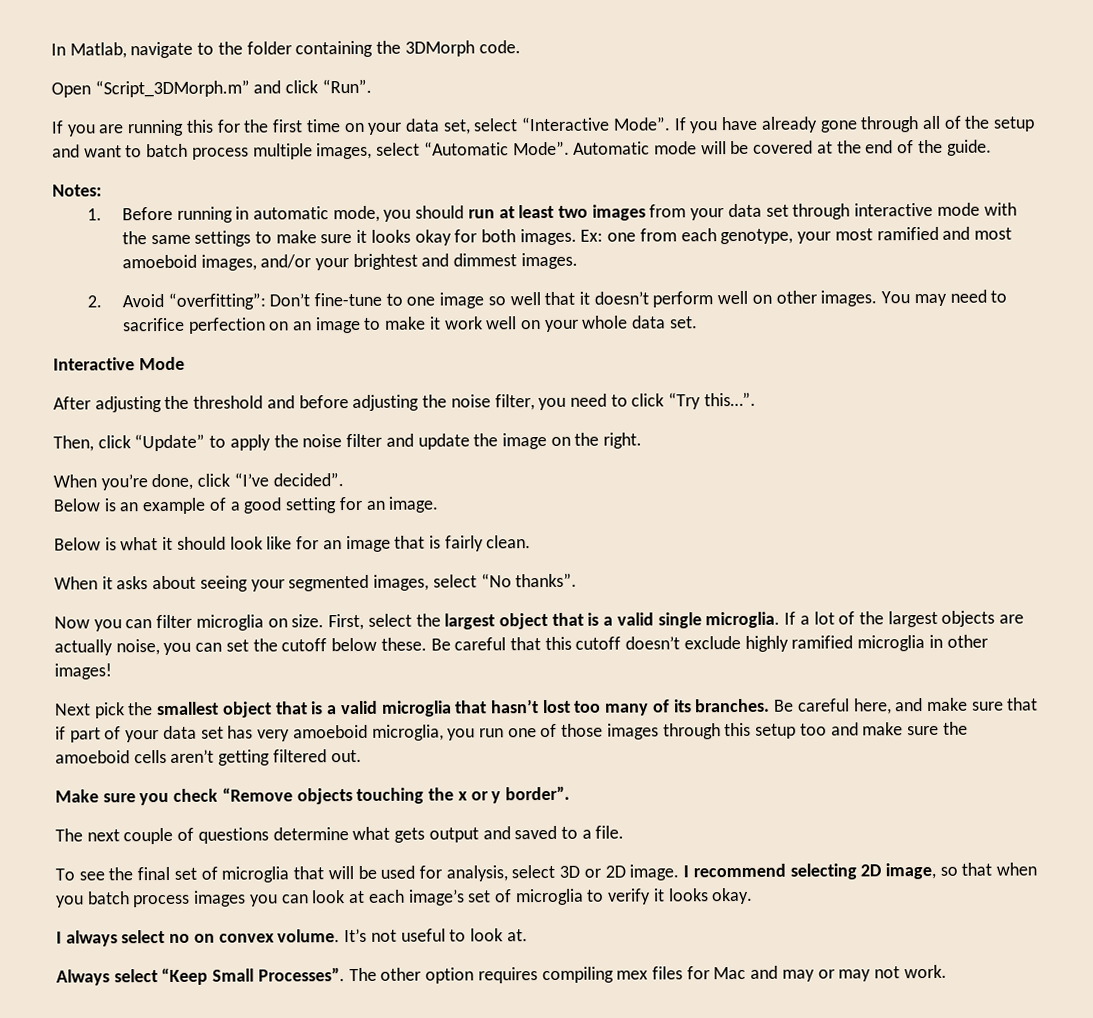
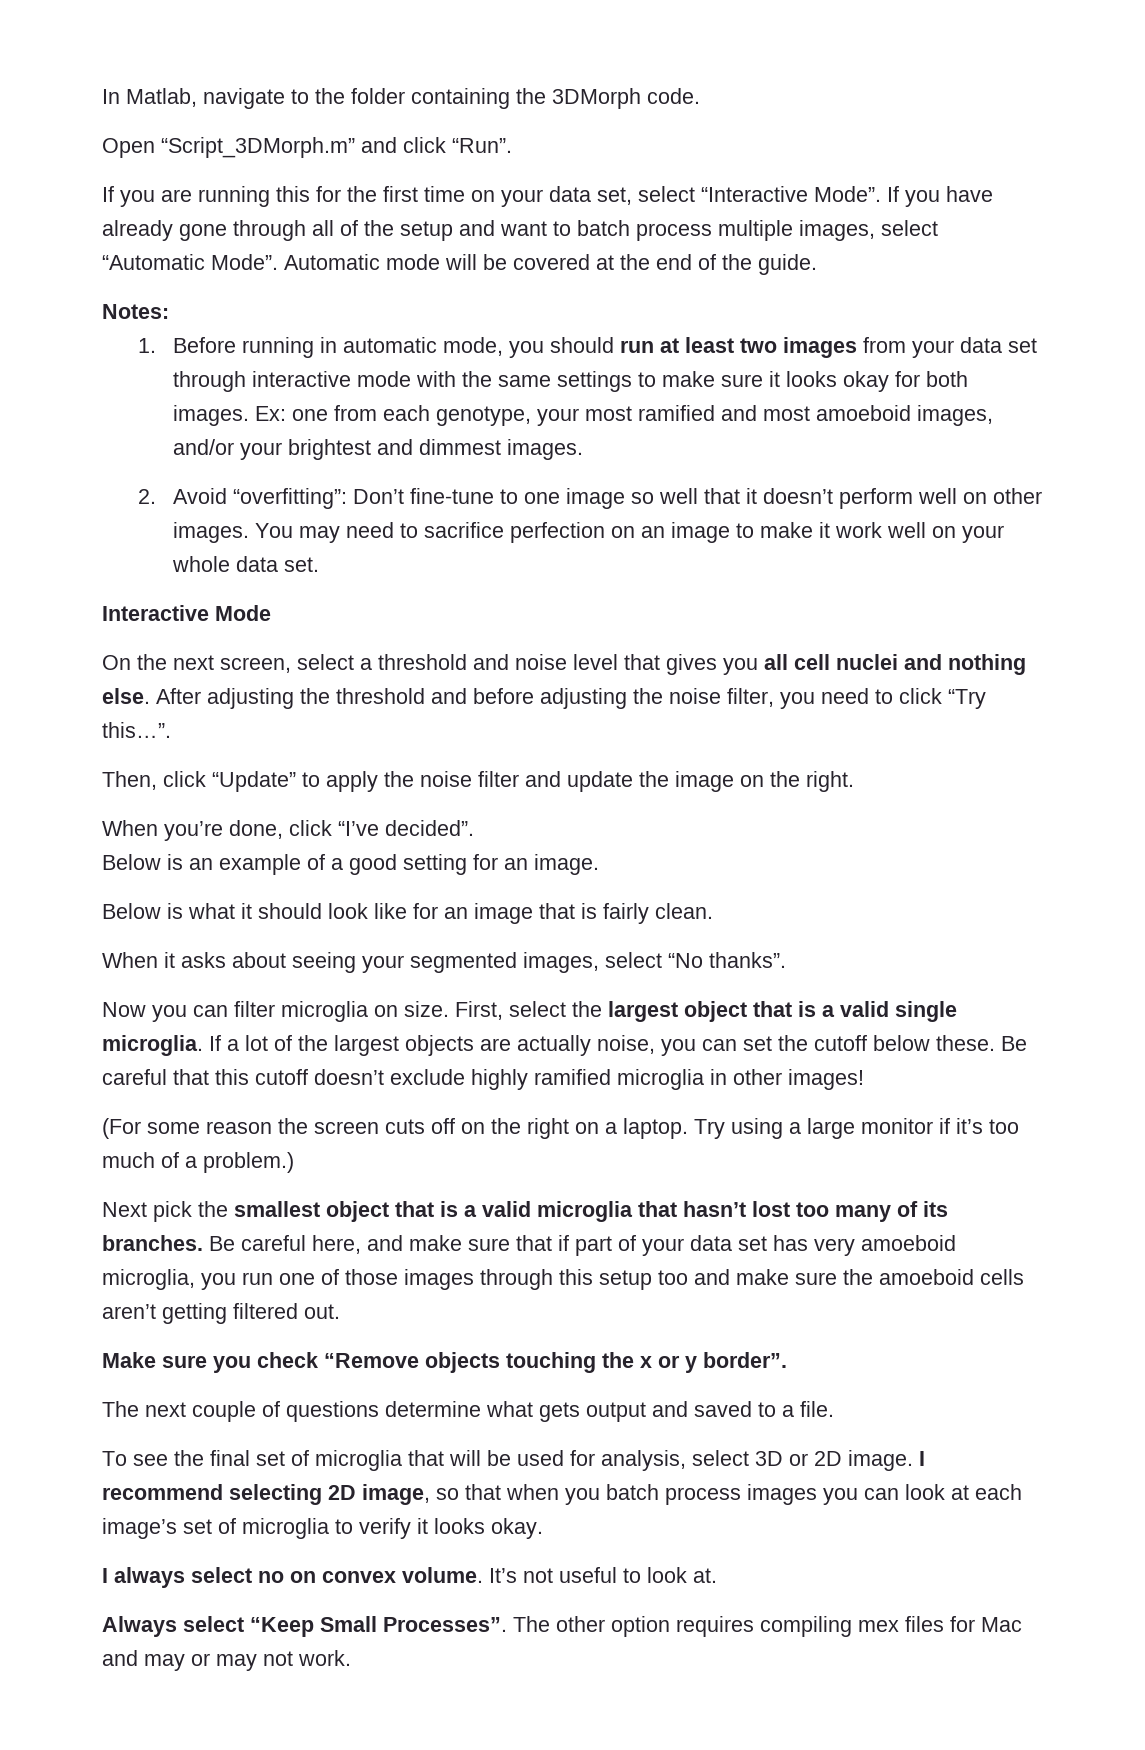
(185, 363) none -> [102,654,1026,675] [102,688,150,704] On the next screen, select a threshold and noise level that gives you all cell nuclei and nothing else.
(112, 671) none -> [102,1118,1019,1139] [102,1152,294,1173] // (For some reason the screen cuts off on the right on a laptop. Try using a large monitor if it’s too much of a problem.)

